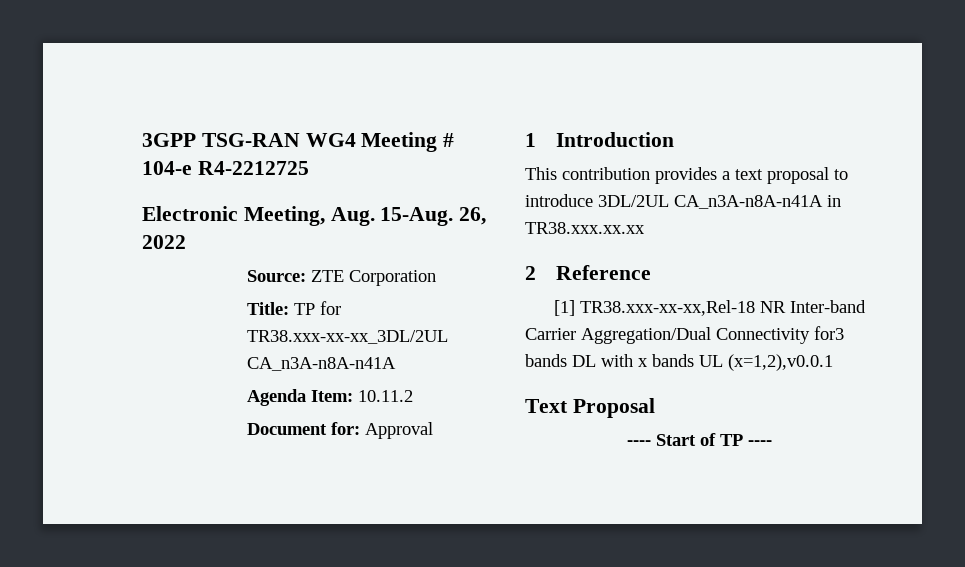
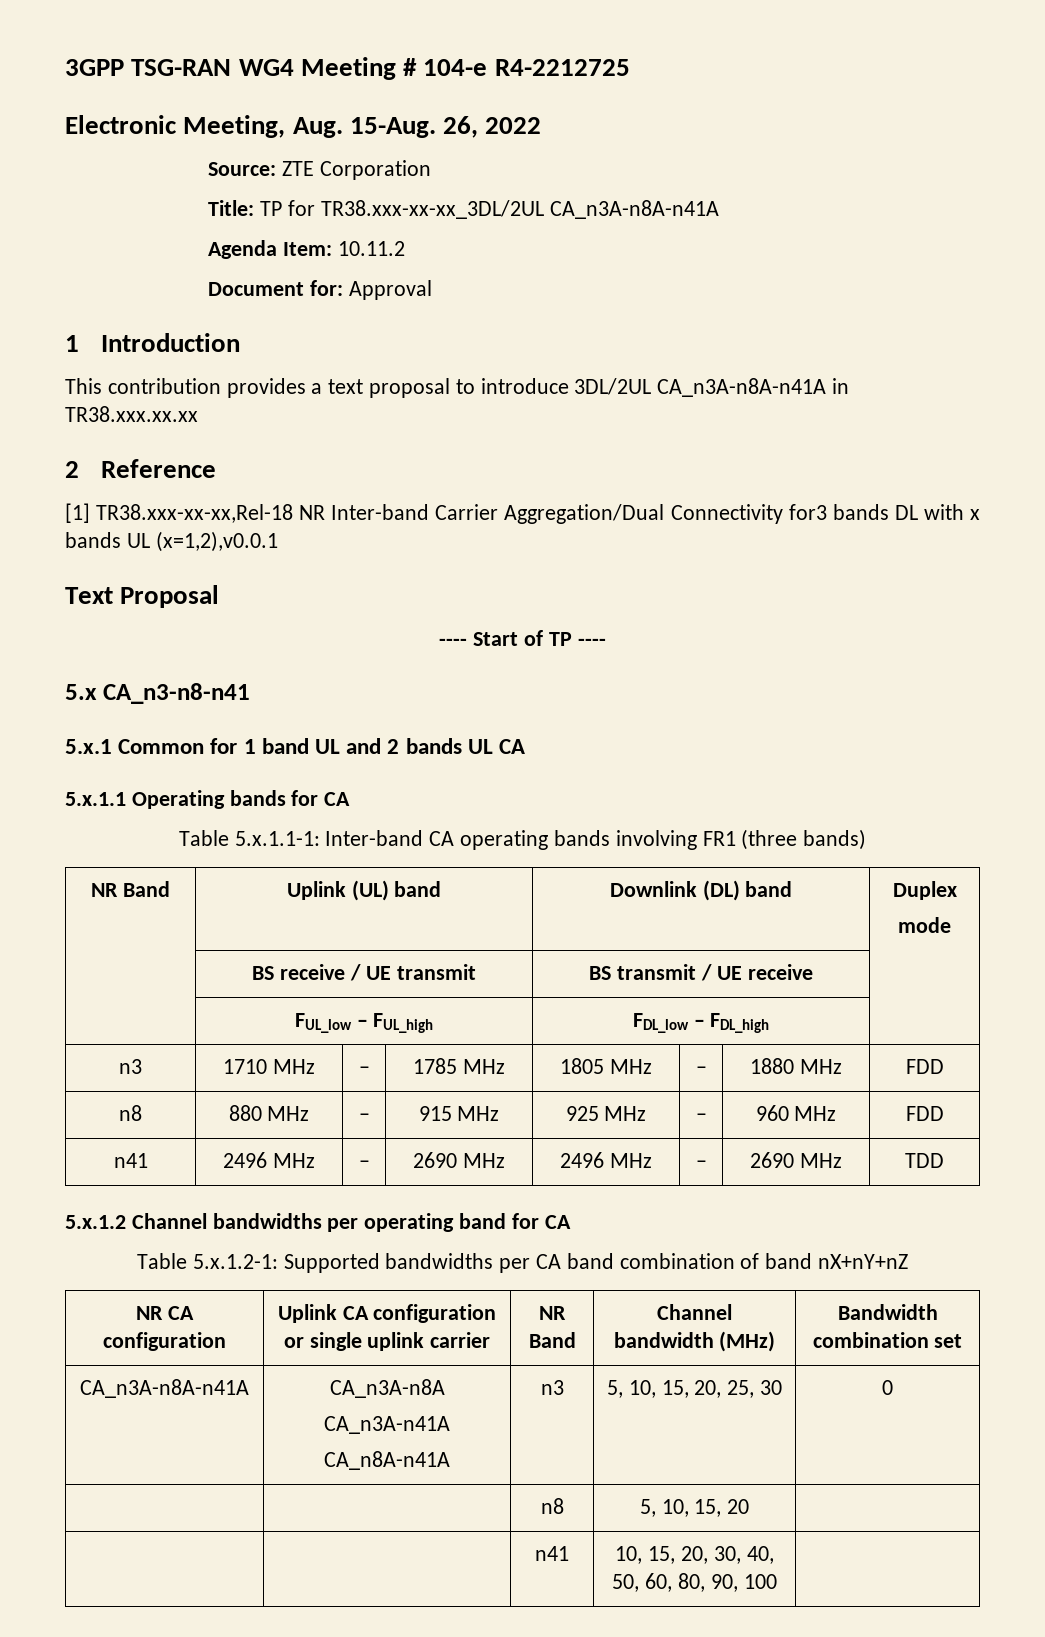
(772, 443) none -> [65,683,250,704] [65,738,526,754] [65,790,351,809] [178,829,867,850] [91,881,170,897] [286,880,442,901] [609,880,793,901] [892,881,957,900] [898,917,951,933] [252,964,476,981] [589,964,813,981] [294,1013,434,1033] [632,1013,770,1033] [119,1059,142,1074] [223,1059,315,1074] [358,1066,370,1074] [413,1058,505,1074] [560,1058,652,1074] [695,1066,707,1074] [750,1058,842,1074] [905,1059,944,1074] [119,1105,142,1121] [228,1105,310,1121] [358,1113,370,1121] [418,1106,500,1121] [565,1106,647,1121] [695,1113,707,1121] [755,1105,837,1121] [905,1106,944,1121] [113,1153,148,1168] [223,1152,315,1168] [358,1160,370,1168] [413,1152,505,1168] [560,1152,652,1168] [695,1160,707,1168] [750,1152,842,1168] [905,1153,944,1168] [65,1213,571,1232] [136,1253,909,1273] [136,1306,194,1320] [103,1332,226,1351] [277,1304,497,1323] [283,1332,491,1351] [539,1306,566,1320] [528,1332,576,1348] [657,1304,732,1320] [613,1331,776,1352] [837,1304,938,1320] [812,1332,963,1348] [80,1379,249,1398] [329,1379,445,1398] [324,1416,450,1434] [324,1451,450,1470] [540,1380,564,1395] [606,1380,783,1398] [882,1380,893,1395] [540,1498,564,1514] [639,1499,750,1517] [535,1546,569,1561] [615,1546,774,1564] [612,1573,777,1592] // 5.x CA_n3-n8-n41 // 5.x.1 Common for 1 band UL and 2 bands UL CA // 5.x.1.1 Operating bands for CA // Table 5.x.1.1-1: Inter-band CA operating bands involving FR1 (three bands) // NR Band | Uplink (UL) band | Downlink (DL) band | Duplex // mode // | BS receive / UE transmit | BS transmit / UE receive | // | FUL_low – FUL_high | FDL_low – FDL_high | // n3 | 1710 MHz | – | 1785 MHz | 1805 MHz | – | 1880 MHz | FDD // n8 | 880 MHz | – | 915 MHz | 925 MHz | – | 960 MHz | FDD // n41 | 2496 MHz | – | 2690 MHz | 2496 MHz | – | 2690 MHz | TDD // 5.x.1.2 Channel bandwidths per operating band for CA // Table 5.x.1.2-1: Supported bandwidths per CA band combination of band nX+nY+nZ // NR CA configuration | Uplink CA configuration or single uplink carrier | NR Band | Channel bandwidth (MHz) | Bandwidth combination set // CA_n3A-n8A-n41A | CA_n3A-n8A // CA_n3A-n41A // CA_n8A-n41A | n3 | 5, 10, 15, 20, 25, 30 | 0 // | | n8 | 5, 10, 15, 20 | // | | n41 | 10, 15, 20, 30, 40, 50, 60, 80, 90, 100 |

